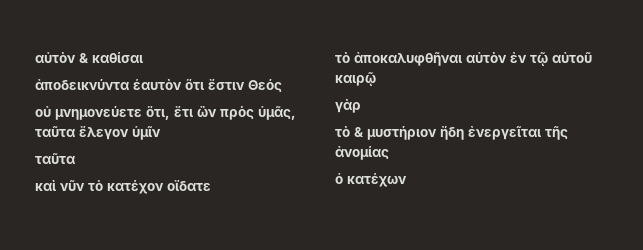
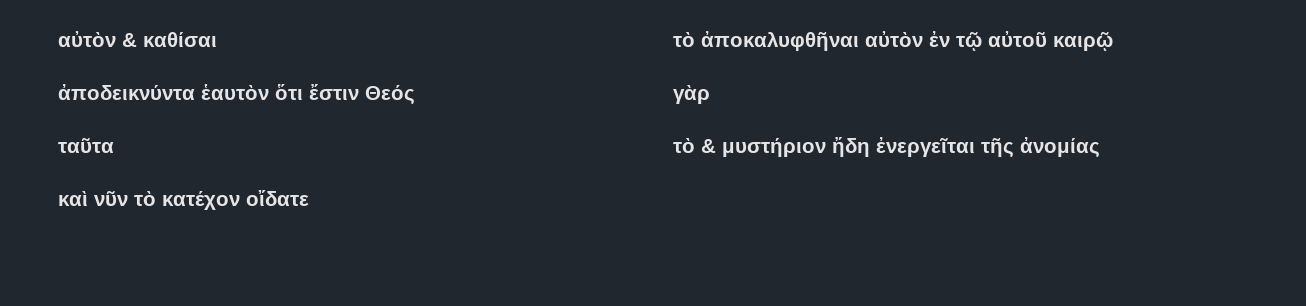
[35,106,296,120] [35,126,161,140] // οὐ μνημονεύετε ὅτι, ἔτι ὢν πρὸς ὑμᾶς, ταῦτα ἔλεγον ὑμῖν -> (415, 95) none
[335,173,407,187] // ὁ κατέχων -> (1100, 147) none

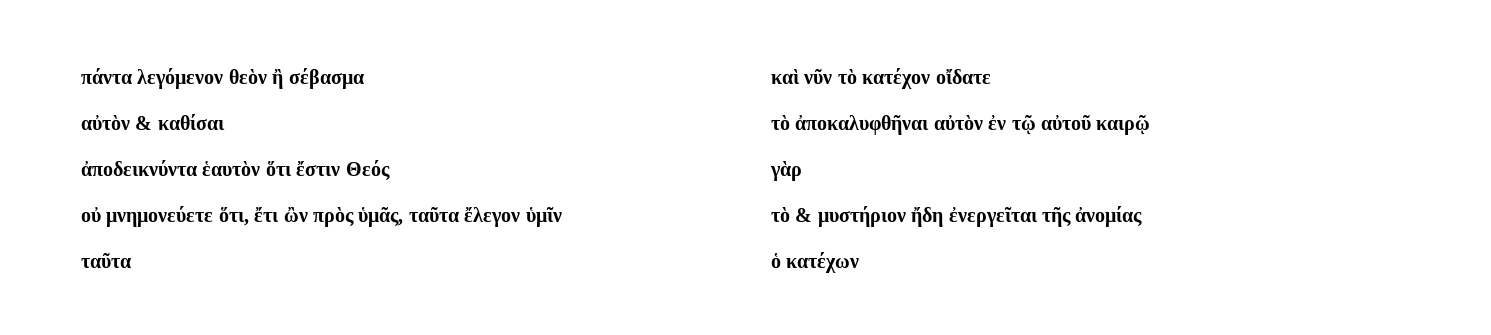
(58, 39) none -> [81,68,364,89] πάντα λεγόμενον θεὸν ἢ σέβασμα //
(415, 95) none -> [81,206,562,227] // οὐ μνημονεύετε ὅτι, ἔτι ὢν πρὸς ὑμᾶς, ταῦτα ἔλεγον ὑμῖν
(1100, 147) none -> [771,252,860,273] // ὁ κατέχων

